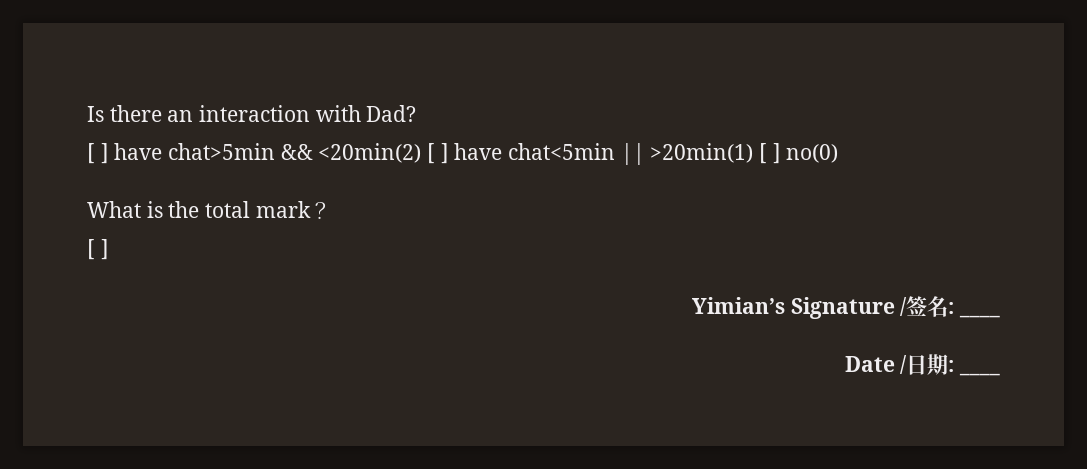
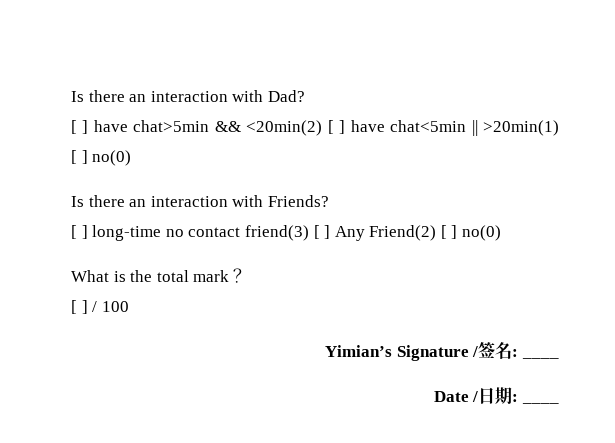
(839, 153) none -> [71,195,329,207] [71,225,502,241] // Is there an interaction with Friends? // [ ] long-time no contact friend(3) [ ] Any Friend(2) [ ] no(0)
(109, 249) none -> [92,301,129,312] / 100

